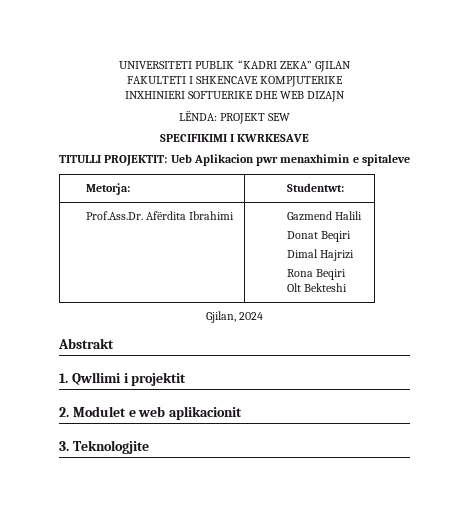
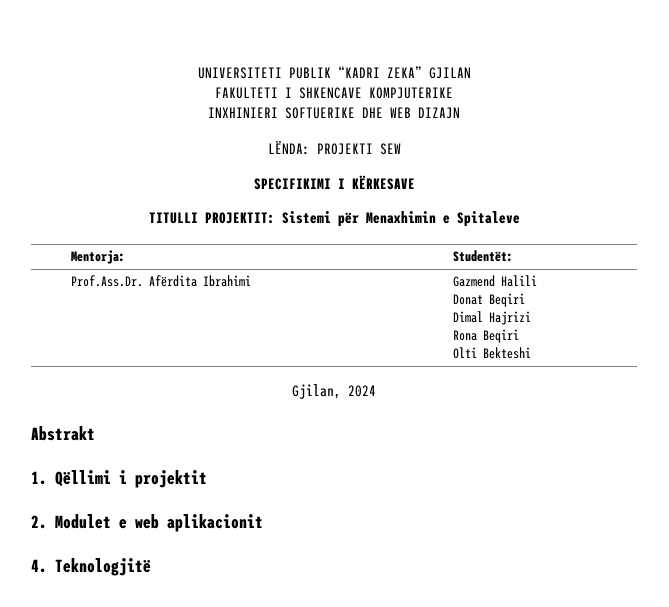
[220,113,265,124] PROJEKT -> [316,143,373,155] PROJEKTI
[237,134,310,142] KWRKESAVE -> [351,175,415,190] KËRKESAVE
[170,154,410,166] [85,183,130,195] [286,183,344,192] Ueb Aplikacion pwr menaxhimin e spitaleve // Metorja: | Studentwt: -> [281,211,520,227] [70,250,125,264] [452,250,513,262] Sistemi për Menaxhimin e Spitaleve // Mentorja: | Studentët:
[286,283,301,292] Olt -> [452,347,477,359] Olti
[71,372,121,385] Qwllimi -> [55,470,111,487] Qëllimi
[59,440,149,454] 3. Teknologjite -> [31,558,151,576] 4. Teknologjitë

